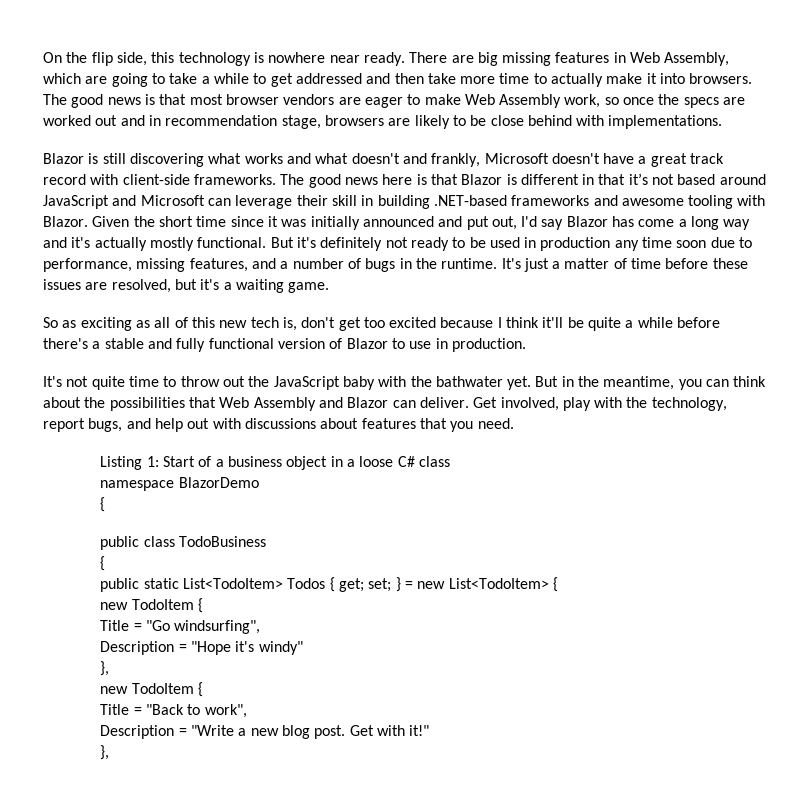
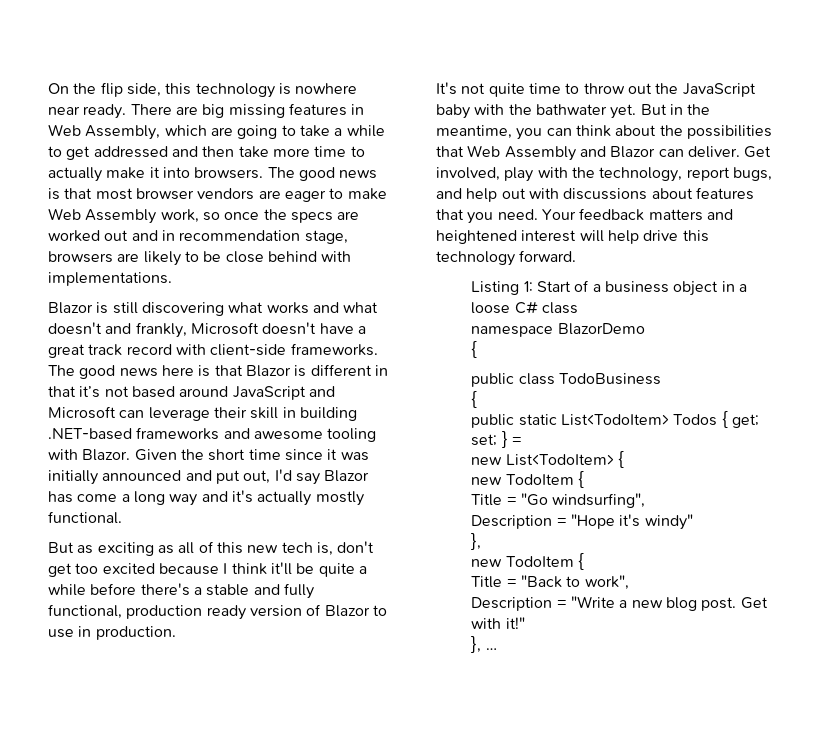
[270,237,753,251] [43,258,748,272] [43,279,330,293] [43,317,58,328] But it's definitely not ready to be used in production any time soon due to performance, missing features, and a number of bugs in the runtime. It's just a matter of time before these issues are resolved, but it's a waiting game. // So -> [48,542,74,553] // But
[208,338,274,349] functional -> [48,604,246,620] functional, production ready
(514, 423) none -> [541,208,733,221] [436,230,709,244] [436,250,577,266] Your feedback matters and heightened interest will help drive this technology forward.
(413, 585) none -> (522, 441) //
(110, 752) none -> [485,648,497,650] …

